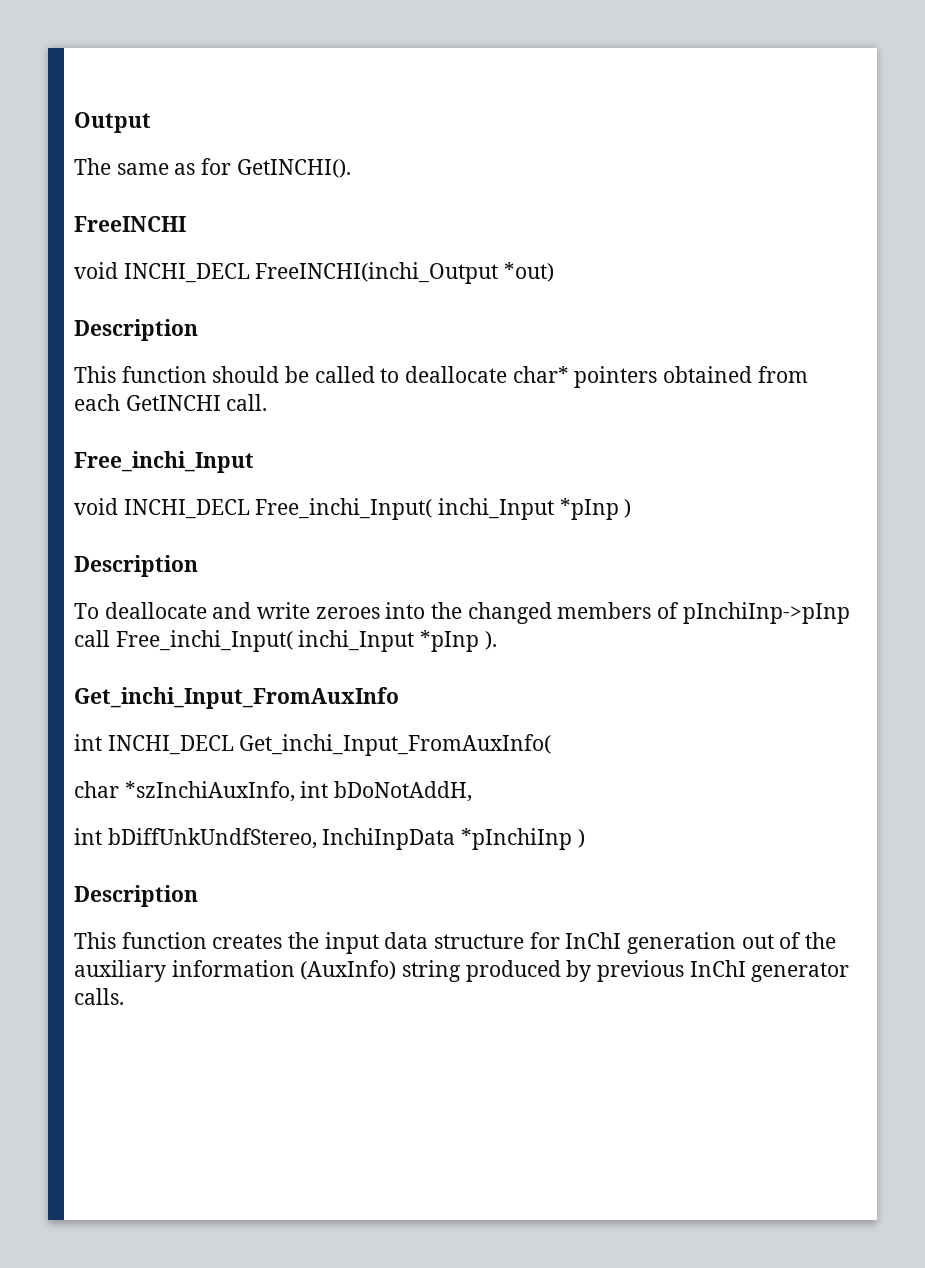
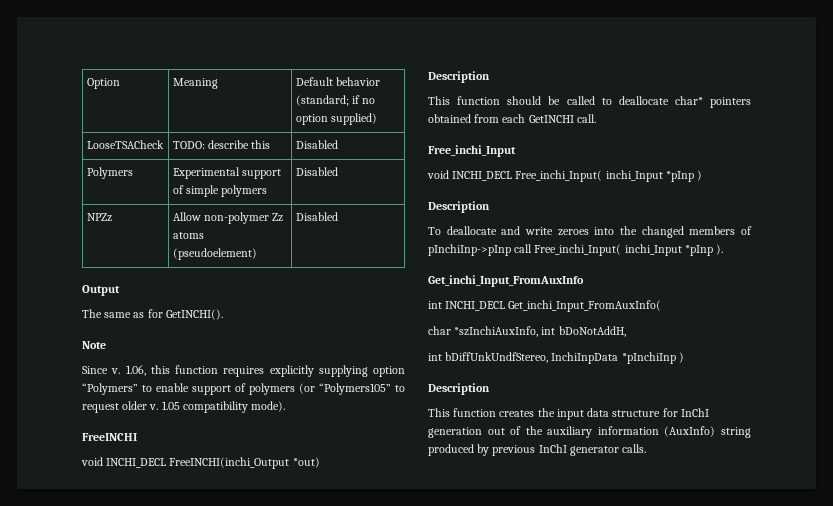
(74, 122) none -> [86,78,120,89] [172,78,218,89] [295,77,381,86] [295,95,376,106] [295,113,378,125] [86,140,164,149] [172,140,271,149] [295,140,338,149] [86,167,133,179] [172,167,282,179] [172,185,268,197] [295,167,338,176] [86,213,112,222] [172,212,284,224] [172,232,204,239] [172,248,257,260] [295,212,338,221] Option | Meaning | Default behavior (standard; if no option supplied) // LooseTSACheck | TODO: describe this | Disabled // Polymers | Experimental support of simple polymers | Disabled // NPZz | Allow non-polymer Zz atoms (pseudoelement) | Disabled //
(351, 168) none -> [82,341,106,349] [82,365,405,377] [82,383,405,395] [82,401,286,413] // Note // Since v. 1.06, this function requires explicitly supplying option “Polymers” to enable support of polymers (or “Polymers105” to request older v. 1.05 compatibility mode).

